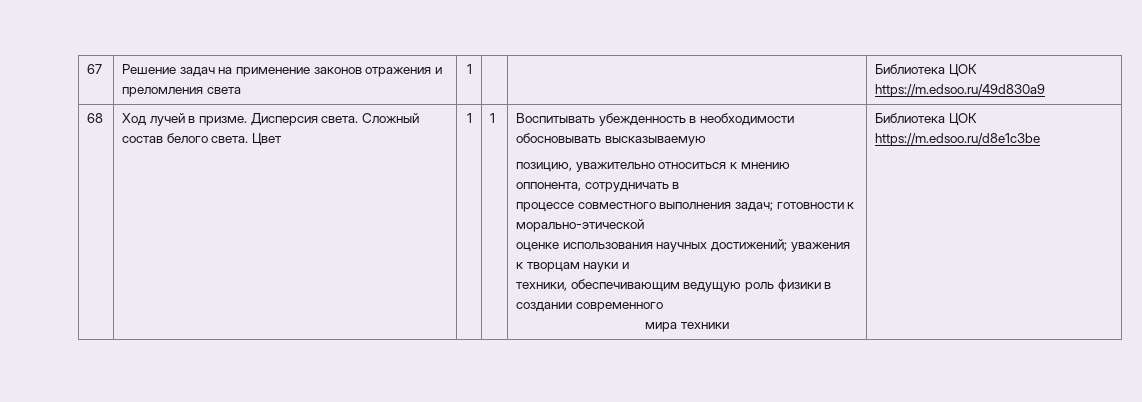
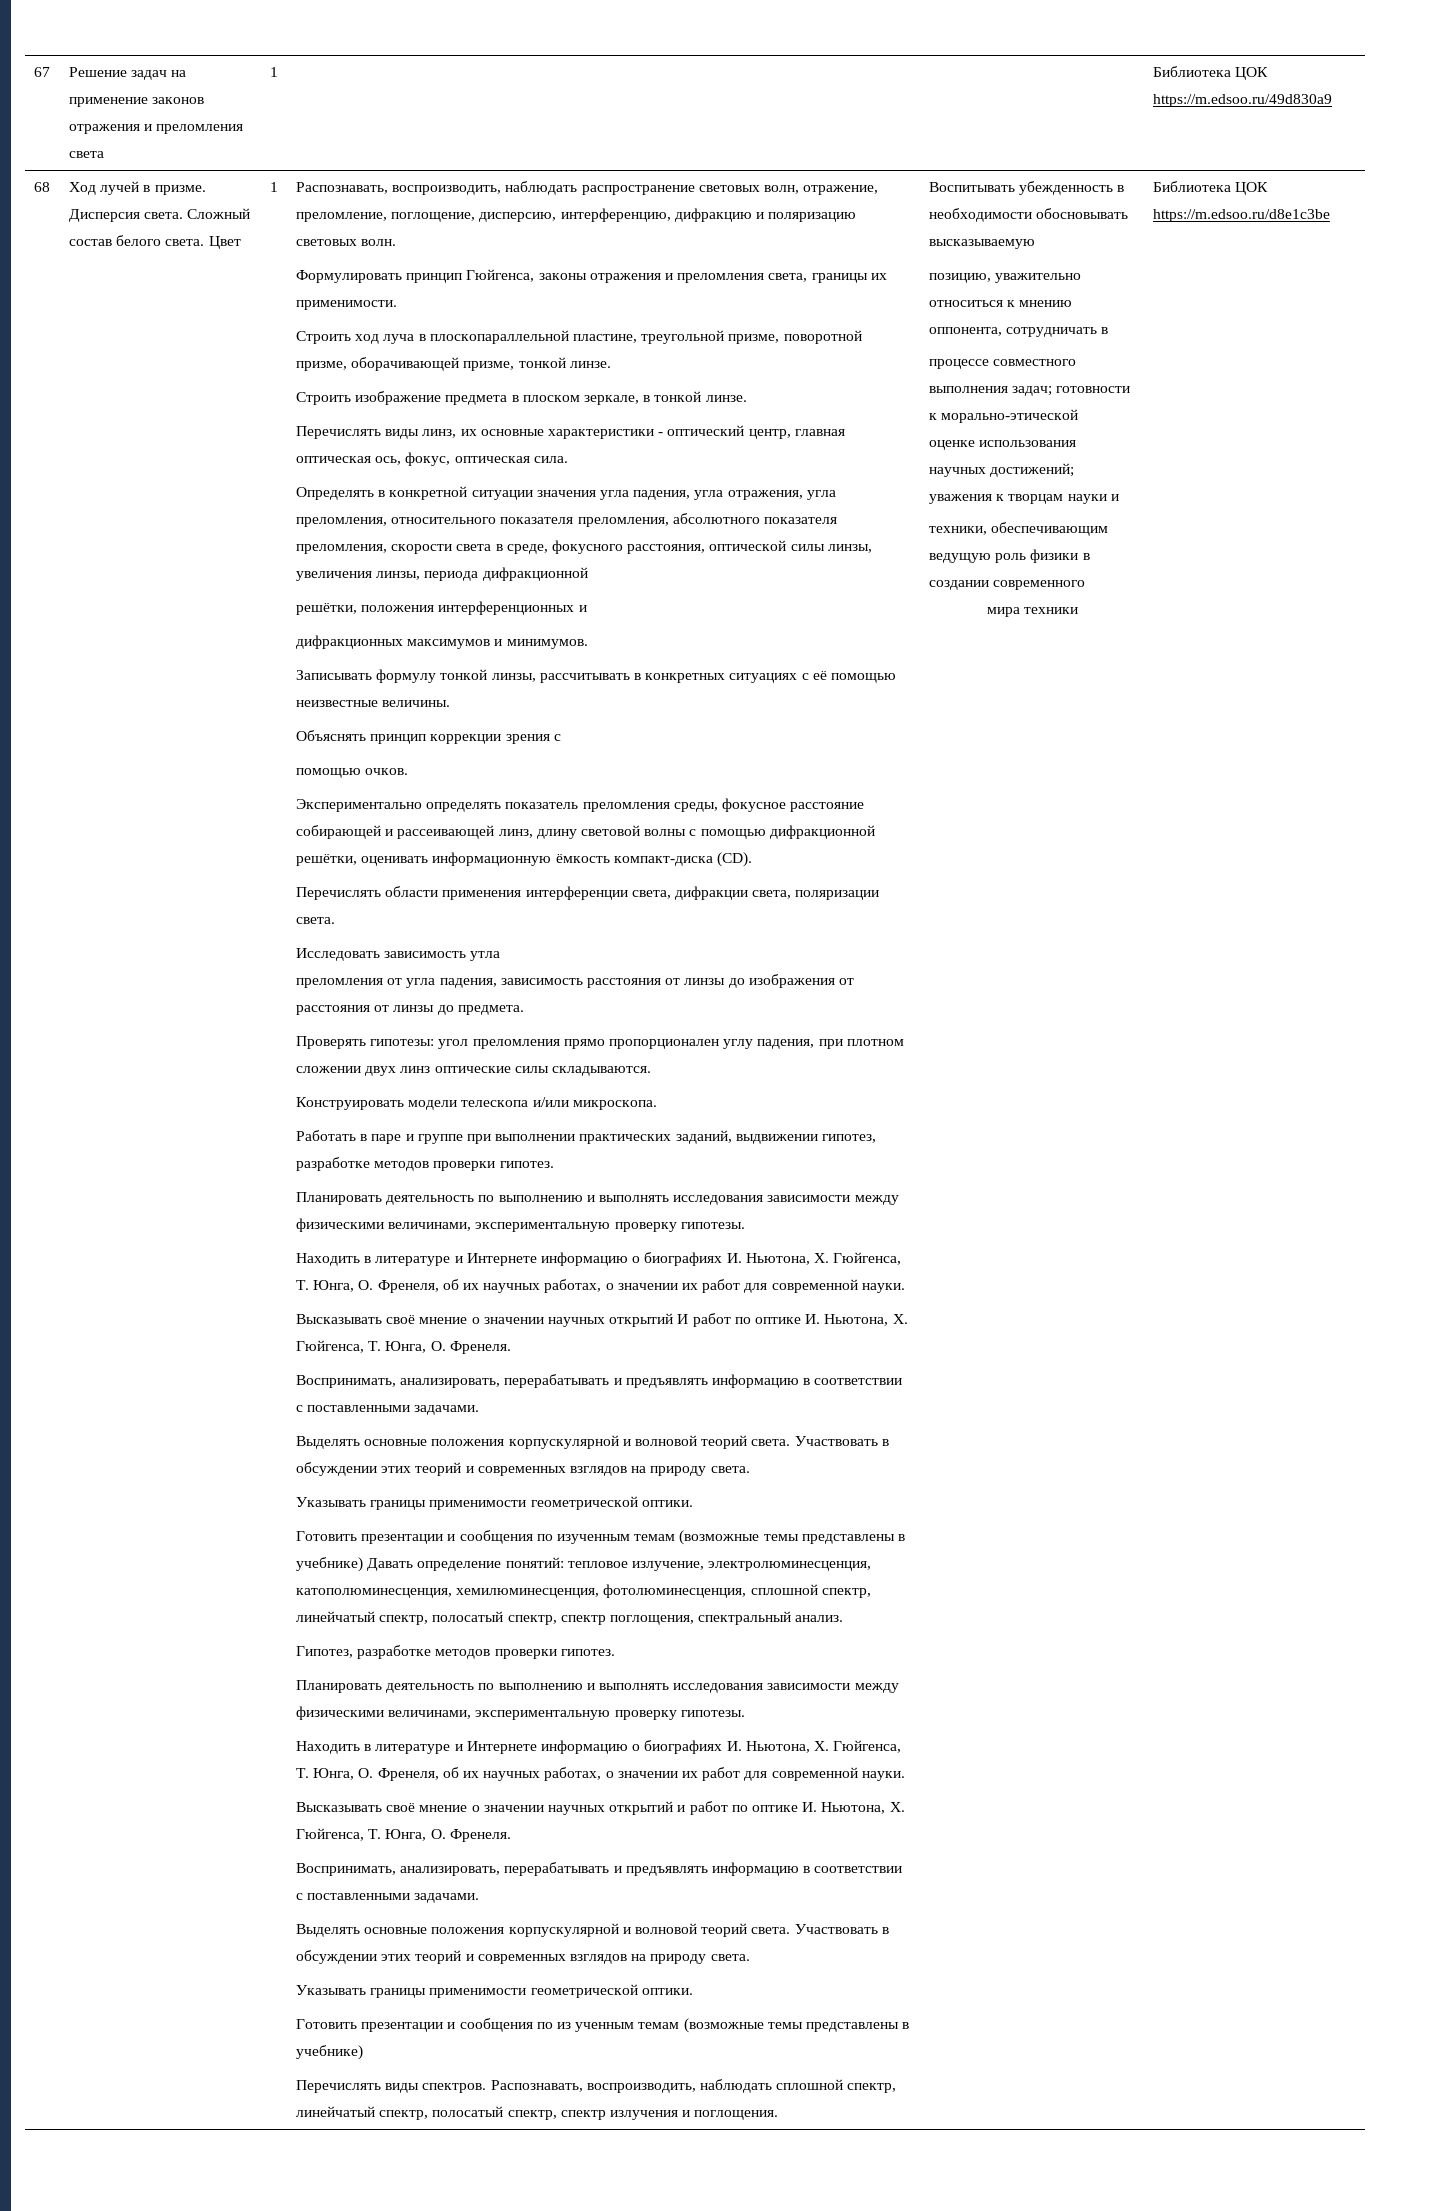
[490,113,496,123] 1 -> [296,181,879,195] [296,208,857,222] [296,239,397,246] [296,269,887,283] [296,300,398,310] [296,330,862,344] [296,357,611,371] [296,391,747,405] [296,425,845,439] [296,452,568,466] [296,486,836,500] [296,513,838,527] [296,540,872,554] [296,567,588,581] [296,601,587,615] [296,635,588,649] [296,669,896,683] [296,700,451,707] [296,730,561,744] [296,768,409,778] [296,798,865,812] [296,825,875,839] [296,852,753,867] [296,886,880,900] [296,917,336,924] [296,948,501,961] [296,974,854,988] [296,1005,524,1015] [296,1036,904,1049] [296,1066,652,1076] [296,1097,657,1110] [296,1130,876,1144] [296,1157,554,1171] [296,1192,899,1205] [296,1218,745,1232] [296,1252,902,1266] [296,1279,905,1293] [296,1313,908,1327] [296,1340,511,1354] [296,1374,903,1388] [296,1405,480,1415] [296,1435,889,1449] [296,1462,750,1476] [296,1496,693,1510] [296,1530,905,1545] [296,1557,872,1572] [296,1584,871,1598] [296,1611,844,1625] [296,1645,615,1659] [296,1680,899,1693] [296,1706,745,1720] [296,1740,902,1754] [296,1767,905,1781] [296,1801,905,1815] [296,1828,511,1842] [296,1862,903,1876] [296,1893,480,1903] [296,1923,889,1937] [296,1950,750,1964] [296,1984,693,1998] [296,2018,910,2033] [296,2045,364,2060] [296,2079,897,2093] [296,2106,779,2120] Распознавать, воспроизводить, наблюдать распространение световых волн, отражение, преломление, поглощение, дисперсию, интерференцию, дифракцию и поляризацию световых волн. // Формулировать принцип Гюйгенса, законы отражения и преломления света, границы их применимости. // Строить ход луча в плоскопараллельной пластине, треугольной призме, поворотной призме, оборачивающей призме, тонкой линзе. // Строить изображение предмета в плоском зеркале, в тонкой линзе. // Перечислять виды линз, их основные характеристики - оптический центр, главная оптическая ось, фокус, оптическая сила. // Определять в конкретной ситуации значения угла падения, угла отражения, угла преломления, относительного показателя преломления, абсолютного показателя преломления, скорости света в среде, фокусного расстояния, оптической силы линзы, увеличения линзы, периода дифракционной // решётки, положения интерференционных и // дифракционных максимумов и минимумов. // Записывать формулу тонкой линзы, рассчитывать в конкретных ситуациях с её помощью неизвестные величины. // Объяснять принцип коррекции зрения с // помощью очков. // Экспериментально определять показатель преломления среды, фокусное расстояние собирающей и рассеивающей линз, длину световой волны с помощью дифракционной решётки, оценивать информационную ёмкость компакт-диска (CD). // Перечислять области применения интерференции света, дифракции света, поляризации света. // Исследовать зависимость утла // преломления от угла падения, зависимость расстояния от линзы до изображения от расстояния от линзы до предмета. // Проверять гипотезы: угол преломления прямо пропорционален углу падения, при плотном сложении двух линз оптические силы складываются. // Конструировать модели телескопа и/или микроскопа. // Работать в паре и группе при выполнении практических заданий, выдвижении гипотез, разработке методов проверки гипотез. // Планировать деятельность по выполнению и выполнять исследования зависимости между физическими величинами, экспериментальную проверку гипотезы. // Находить в литературе и Интернете информацию о биографиях И. Ньютона, Х. Гюйгенса, Т. Юнга, О. Френеля, об их научных работах, о значении их работ для современной науки. // Высказывать своё мнение о значении научных открытий И работ по оптике И. Ньютона, Х. Гюйгенса, Т. Юнга, О. Френеля. // Воспринимать, анализировать, перерабатывать и предъявлять информацию в соответствии с поставленными задачами. // Выделять основные положения корпускулярной и волновой теорий света. Участвовать в обсуждении этих теорий и современных взглядов на природу света. // Указывать границы применимости геометрической оптики. // Готовить презентации и сообщения по изученным темам (возможные темы представлены в учебнике) Давать определение понятий: тепловое излучение, электролюминесценция, катополюминесценция, хемилюминесценция, фотолюминесценция, сплошной спектр, линейчатый спектр, полосатый спектр, спектр поглощения, спектральный анализ. // Гипотез, разработке методов проверки гипотез. // Планировать деятельность по выполнению и выполнять исследования зависимости между физическими величинами, экспериментальную проверку гипотезы. // Находить в литературе и Интернете информацию о биографиях И. Ньютона, Х. Гюйгенса, Т. Юнга, О. Френеля, об их научных работах, о значении их работ для современной науки. // Высказывать своё мнение о значении научных открытий и работ по оптике И. Ньютона, Х. Гюйгенса, Т. Юнга, О. Френеля. // Воспринимать, анализировать, перерабатывать и предъявлять информацию в соответствии с поставленными задачами. // Выделять основные положения корпускулярной и волновой теорий света. Участвовать в обсуждении этих теорий и современных взглядов на природу света. // Указывать границы применимости геометрической оптики. // Готовить презентации и сообщения по из ученным темам (возможные темы представлены в учебнике) // Перечислять виды спектров. Распознавать, воспроизводить, наблюдать сплошной спектр, линейчатый спектр, полосатый спектр, спектр излучения и поглощения.

